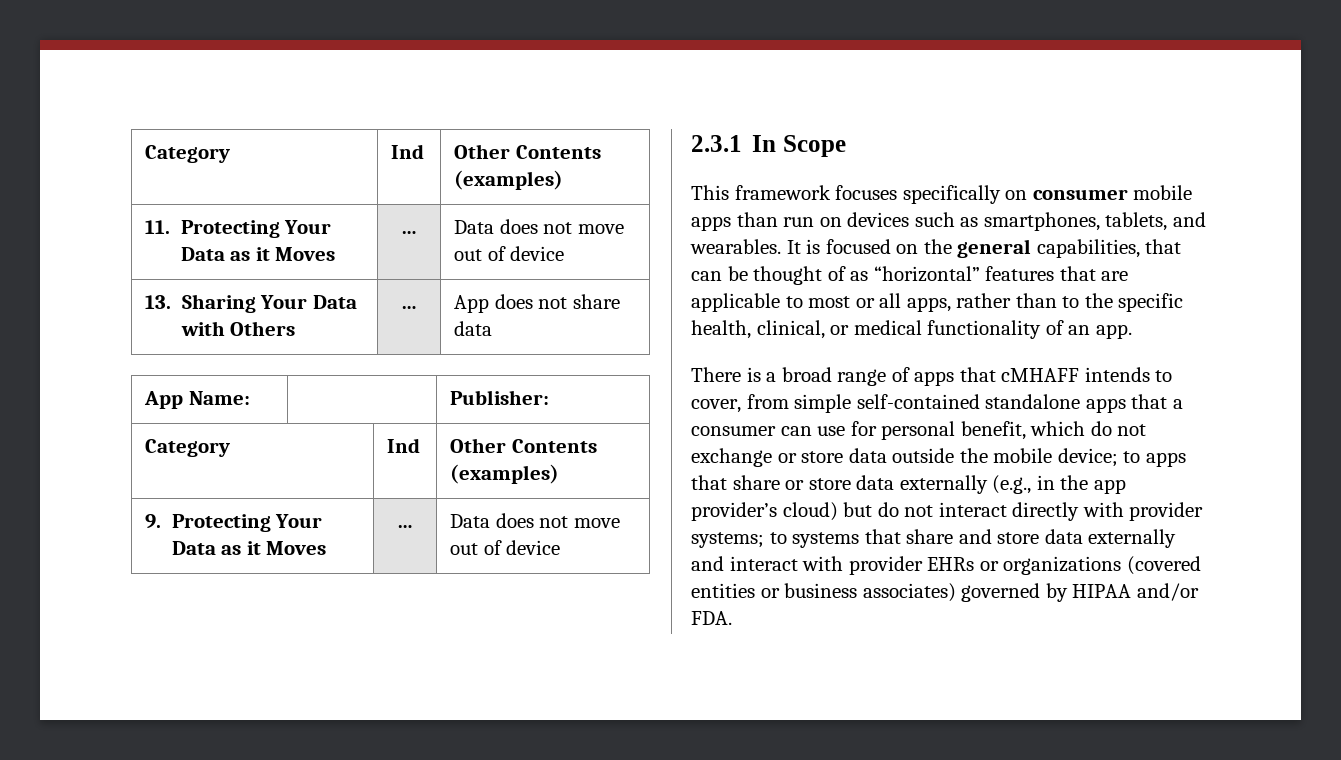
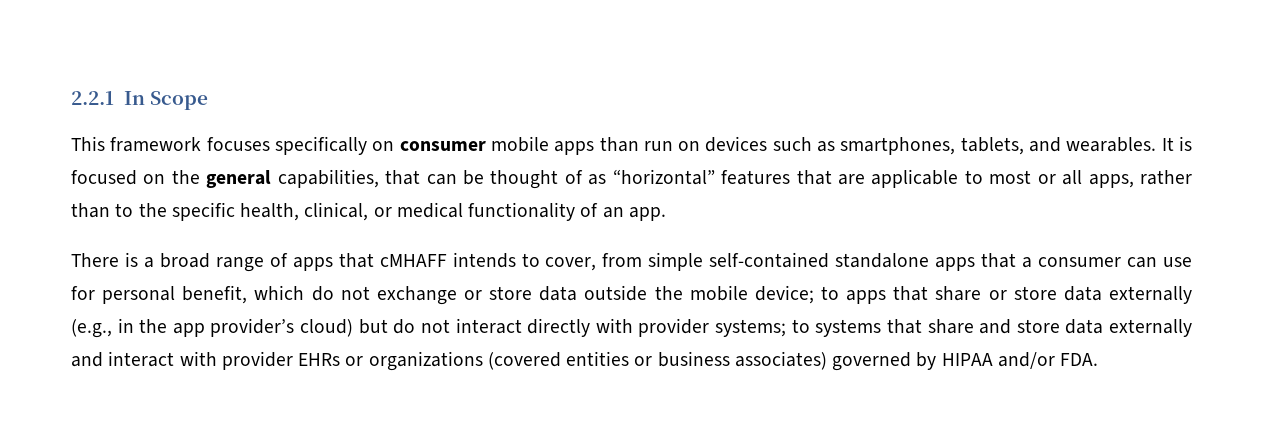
[145,145,231,163] [391,144,425,159] [454,144,601,159] [454,170,564,190] [145,220,332,238] [180,247,336,261] [401,231,417,234] [454,219,624,234] [454,246,565,261] [145,294,357,313] [180,321,296,336] [401,306,417,309] [454,294,620,313] [454,321,493,336] [144,391,250,409] [450,390,550,405] [145,439,231,457] [387,438,421,453] [450,438,597,453] [450,464,560,484] [145,514,323,532] [171,541,327,555] [397,525,413,528] [450,513,620,528] [450,540,561,555] [691,135,742,152] Category | Ind | Other Contents (examples) // 11. Protecting Your Data as it Moves | … | Data does not move out of device // 13. Sharing Your Data with Others | … | App does not share data // App Name: | | Publisher: // Category | Ind | Other Contents (examples) // 9. Protecting Your Data as it Moves | … | Data does not move out of device // 2.3.1 -> [71,91,114,105] 2.2.1

